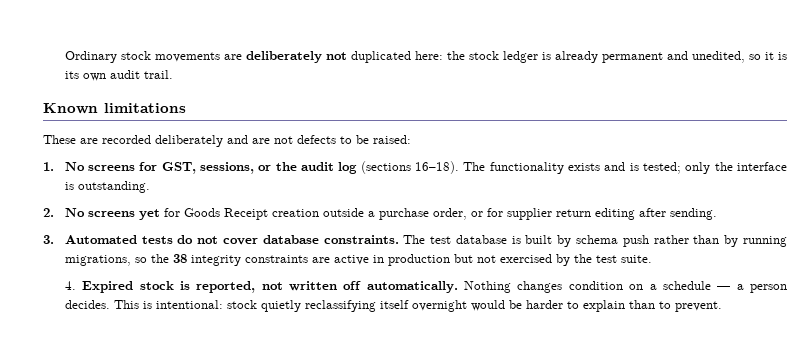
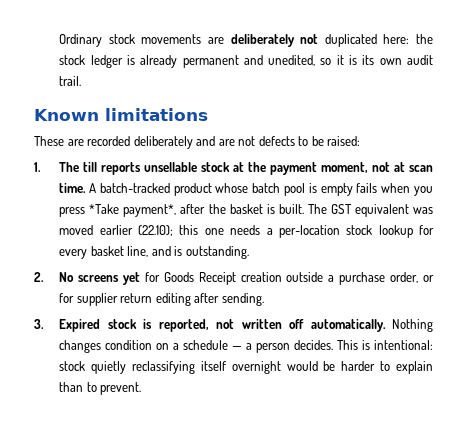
[64,161,787,174] No screens for GST, sessions, or the audit log (sections 16–18). The functionality exists and is tested; only the interface -> [59,162,433,175] [59,183,434,196] [59,204,433,217] [59,225,434,238] [59,246,171,259] The till reports unsellable stock at the payment moment, not at scan time. A batch-tracked product whose batch pool is empty fails when you press *Take payment*, after the basket is built. The GST equivalent was moved earlier (22.10); this one needs a per-location stock lookup for every basket line, and
[64,235,787,247] [64,254,652,266] [64,281,76,290] Automated tests do not cover database constraints. The test database is built by schema push rather than by running migrations, so the 38 integrity constraints are active in production but not exercised by the test suite. // 4. -> (44, 324) none

